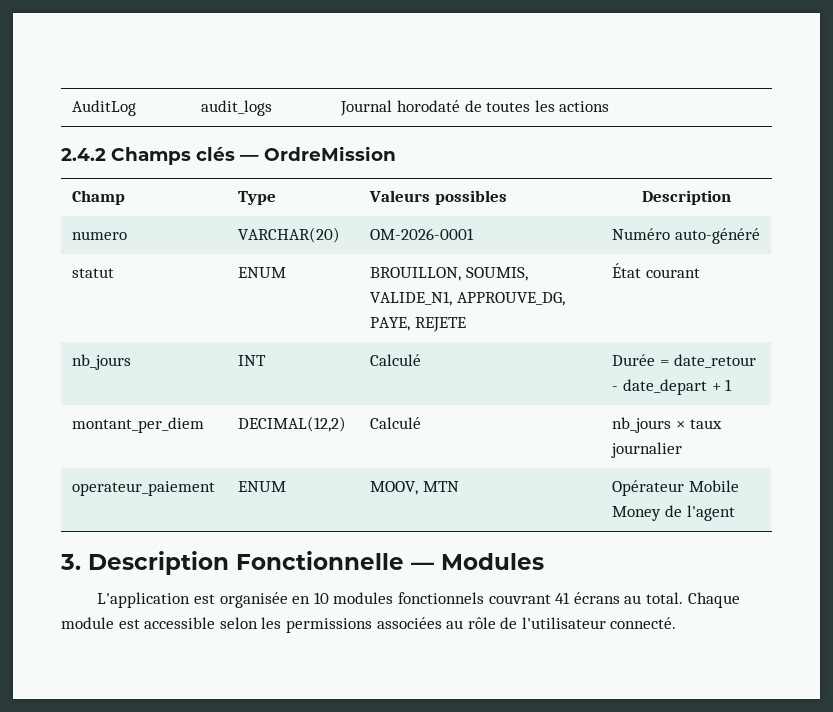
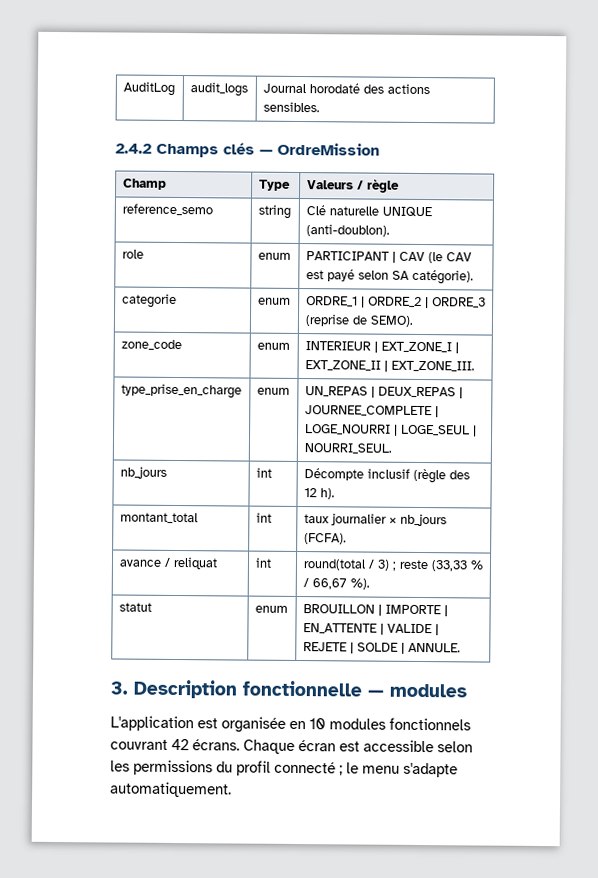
[464,100,555,112] de toutes les -> [362,84,384,94] des
(610, 106) none -> [262,101,320,113] sensibles.
[435,190,508,205] [642,190,731,205] [72,231,128,240] [238,227,341,243] [370,228,475,240] [612,228,761,244] [72,268,115,278] [238,267,287,278] [370,267,529,281] [370,291,566,306] [370,317,467,332] [612,263,701,278] [72,354,132,370] [238,355,267,366] [370,354,422,366] [612,354,756,368] [612,379,733,395] [72,417,205,433] [238,416,347,432] [370,417,422,429] [612,417,722,433] [611,442,683,458] [72,481,216,496] [238,481,287,492] [370,481,460,495] [612,480,740,496] [612,505,735,521] possibles | Description // numero | VARCHAR(20) | OM-2026-0001 | Numéro auto-généré // statut | ENUM | BROUILLON, SOUMIS, VALIDE_N1, APPROUVE_DG, PAYE, REJETE | État courant // nb_jours | INT | Calculé | Durée = date_retour - date_depart + 1 // montant_per_diem | DECIMAL(12,2) | Calculé | nb_jours × taux journalier // operateur_paiement | ENUM | MOOV, MTN | Opérateur Mobile Money de l'agent -> [356,179,400,193] [121,203,213,217] [257,204,291,219] [305,205,432,218] [305,224,390,237] [121,249,144,259] [257,252,291,260] [305,251,472,264] [305,269,474,285] [121,293,177,308] [257,297,291,305] [305,296,486,309] [304,314,414,327] [120,339,182,352] [256,342,290,350] [304,341,459,354] [304,360,475,373] [120,383,242,399] [256,387,290,395] [304,386,463,399] [304,405,439,418] [304,424,477,437] [303,443,392,455] [119,466,167,479] [255,467,272,478] [303,468,470,484] [303,488,335,500] [119,512,198,525] [255,512,272,523] [303,513,447,527] [303,533,347,545] [118,556,218,570] [254,557,272,568] [302,559,484,572] [302,578,370,590] [118,602,152,612] [254,605,288,613] [302,604,448,617] [302,623,439,636] [302,642,461,654] / règle // reference_semo | string | Clé naturelle UNIQUE (anti-doublon). // role | enum | PARTICIPANT | CAV (le CAV est payé selon SA catégorie). // categorie | enum | ORDRE_1 | ORDRE_2 | ORDRE_3 (reprise de SEMO). // zone_code | enum | INTERIEUR | EXT_ZONE_I | EXT_ZONE_II | EXT_ZONE_III. // type_prise_en_charge | enum | UN_REPAS | DEUX_REPAS | JOURNEE_COMPLETE | LOGE_NOURRI | LOGE_SEUL | NOURRI_SEUL. // nb_jours | int | Décompte inclusif (règle des 12 h). // montant_total | int | taux journalier × nb_jours (FCFA). // avance / reliquat | int | round(total / 3) ; reste (33,33 % / 66,67 %). // statut | enum | BROUILLON | IMPORTE | EN_ATTENTE | VALIDE | REJETE | SOLDE | ANNULE.
[236,551,544,570] Fonctionnelle — Modules -> [242,680,467,698] fonctionnelle — modules
[555,592,740,608] [61,617,114,629] 41 écrans au total. Chaque module -> [171,738,336,754] 42 écrans. Chaque écran
[376,617,677,629] associées au rôle de l'utilisateur connecté. -> [216,760,458,778] [110,781,232,798] du profil connecté ; le menu s'adapte automatiquement.

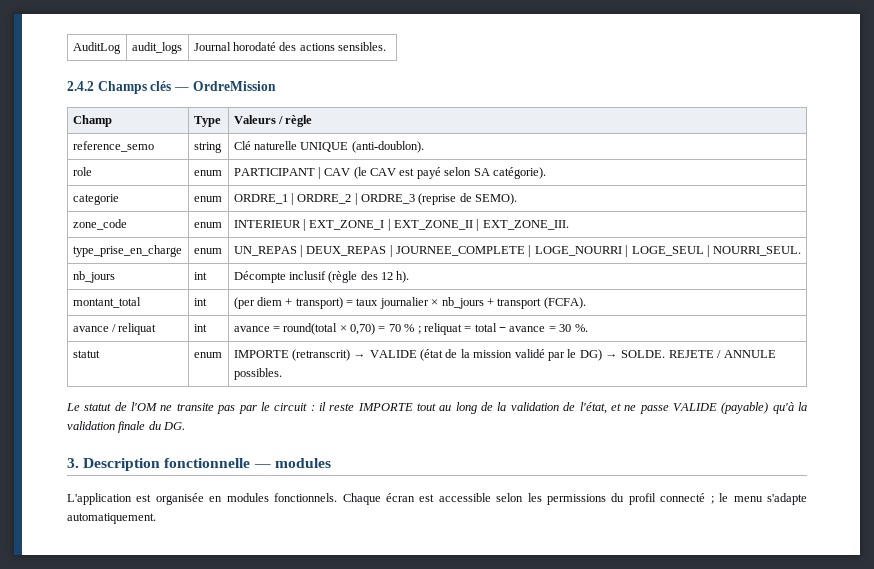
(272, 517) none -> [233,297,354,309] (per diem + transport) =
(447, 520) none -> [486,298,542,309] + transport
[302,559,484,572] [302,578,370,590] [118,602,152,612] [254,605,288,613] [302,604,448,617] [302,623,439,636] [302,642,461,654] round(total / 3) ; reste (33,33 % / 66,67 %). // statut | enum | BROUILLON | IMPORTE | EN_ATTENTE | VALIDE | REJETE | SOLDE | ANNULE. -> [233,323,588,335] [72,350,100,358] [193,352,222,358] [233,349,776,361] [233,368,282,380] [66,402,807,414] [67,421,186,433] avance = round(total × 0,70) = 70 % ; reliquat = total − avance = 30 %. // statut | enum | IMPORTE (retranscrit) → VALIDE (état de la mission validé par le DG) → SOLDE. REJETE / ANNULE possibles. // Le statut de l'OM ne transite pas par le circuit : il reste IMPORTE tout au long de la validation de l'état, et ne passe VALIDE (payable) qu'à la validation finale du DG.
[309,717,471,731] [110,738,240,751] 10 modules fonctionnels couvrant 42 écrans. -> [226,493,338,502] modules fonctionnels.

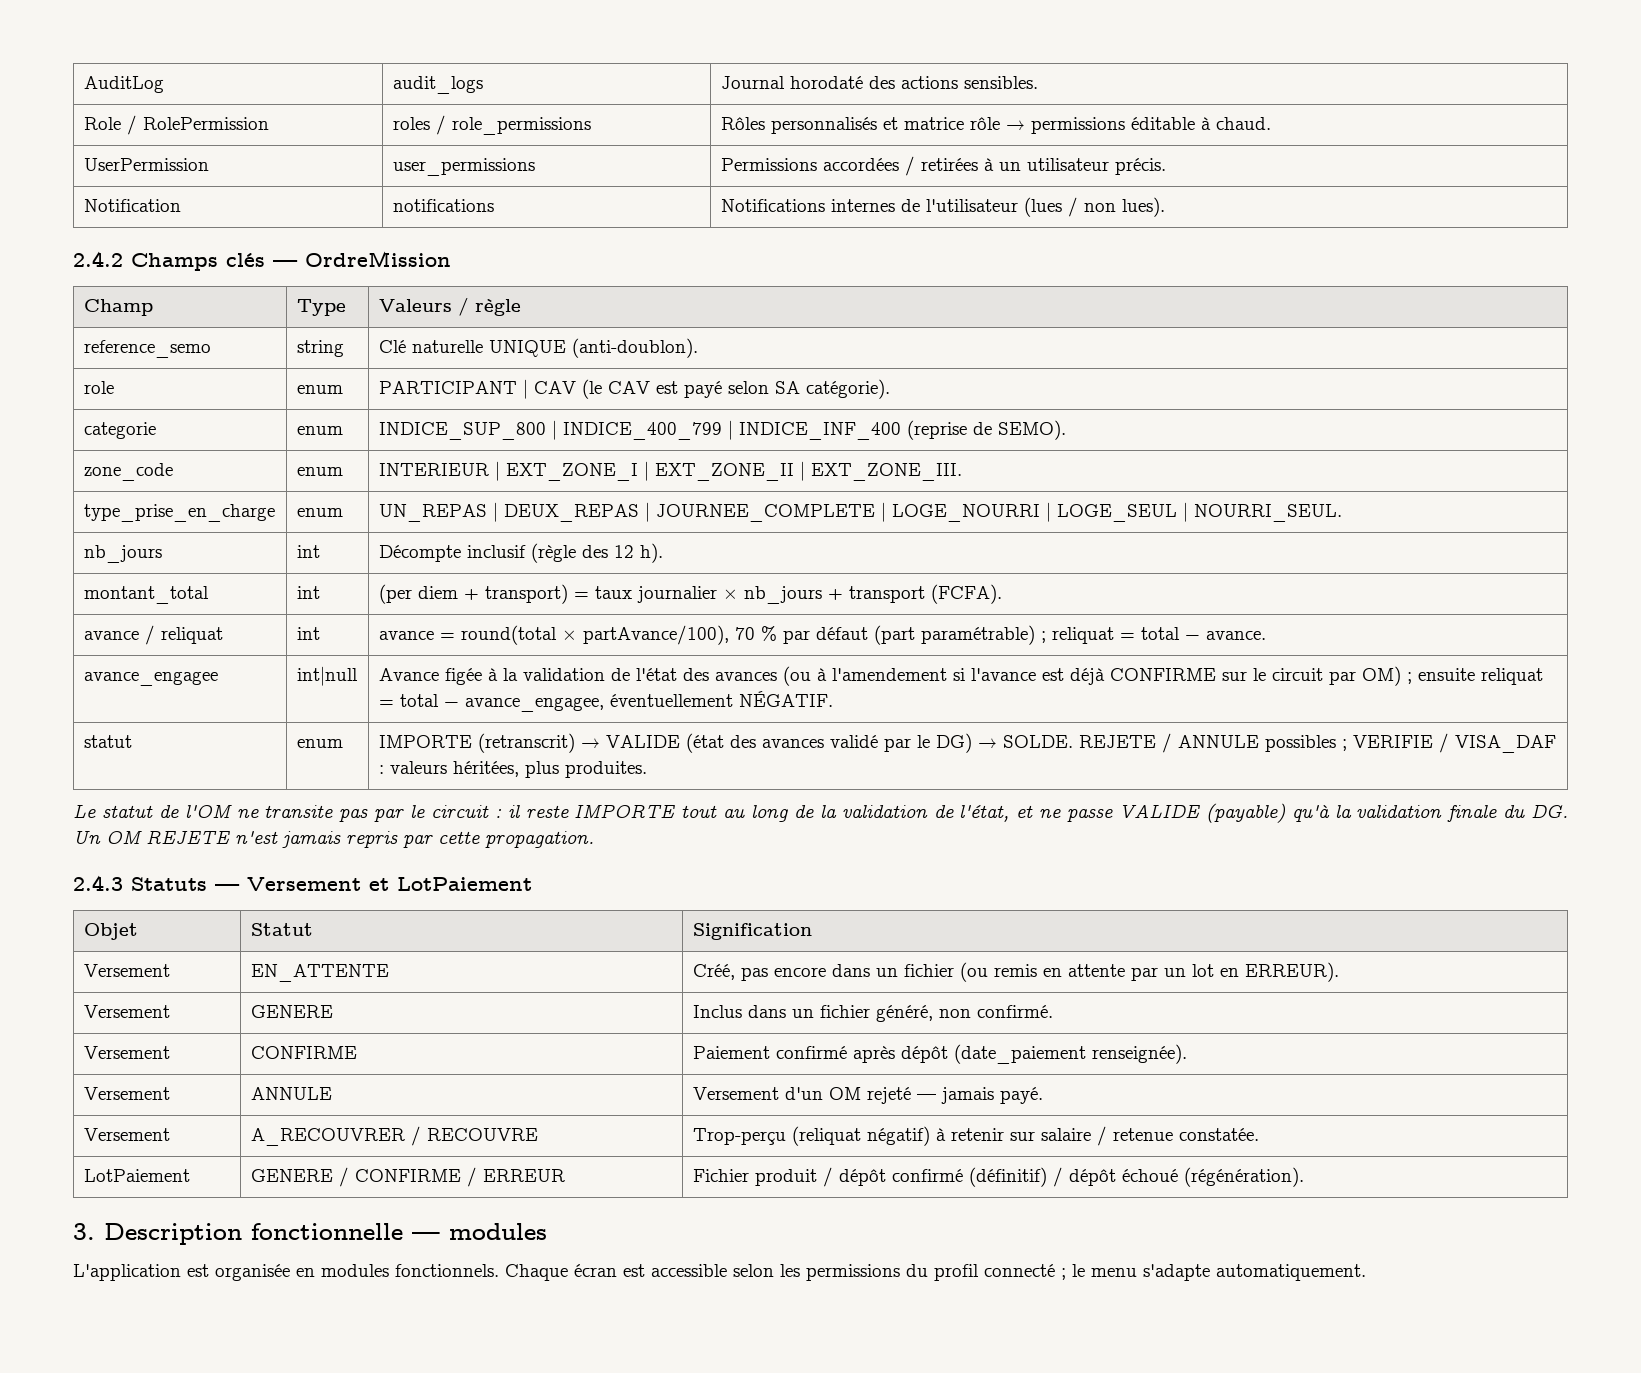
(387, 46) none -> [83,115,269,135] [392,115,591,135] [720,117,1271,134] [83,158,209,171] [392,158,535,176] [720,156,1166,176] [83,199,181,212] [392,199,494,212] [720,197,1165,217] // Role / RolePermission | roles / role_permissions | Rôles personnalisés et matrice rôle → permissions éditable à chaud. // UserPermission | user_permissions | Permissions accordées / retirées à un utilisateur précis. // Notification | notifications | Notifications internes de l'utilisateur (lues / non lues).
[233,193,416,205] ORDRE_1 | ORDRE_2 | ORDRE_3 -> [378,420,901,440] INDICE_SUP_800 | INDICE_400_799 | INDICE_INF_400
[350,323,415,335] 0,70) = 70 % -> [582,625,1035,645] partAvance/100), 70 % par défaut (part paramétrable)
[509,324,588,332] avance = 30 %. -> [1205,631,1266,640] [83,671,218,686] [296,666,358,686] [378,666,1543,686] [378,691,833,712] avance. // avance_engagee | int|null | Avance figée à la validation de l'état des avances (ou à l'amendement si l'avance est déjà CONFIRME sur le circuit par OM) ; ensuite reliquat = total − avance_engagee, éventuellement NÉGATIF.
[445,349,513,358] de la mission -> [729,735,824,748] des avances
[233,368,282,380] possibles. -> [1264,733,1556,753] [378,761,647,778] possibles ; VERIFIE / VISA_DAF : valeurs héritées, plus produites.
(186, 426) none -> [73,830,594,848] [73,875,532,891] [83,923,138,940] [250,923,313,936] [692,923,812,940] [83,964,170,977] [250,964,389,982] [692,962,1339,982] [83,1005,170,1018] [250,1005,333,1018] [692,1005,1053,1022] [83,1046,170,1059] [250,1046,357,1059] [692,1044,1187,1064] [83,1087,170,1100] [250,1087,332,1100] [692,1087,1043,1104] [83,1128,170,1141] [250,1126,538,1146] [692,1126,1259,1146] [83,1169,190,1182] [250,1167,565,1187] [692,1167,1304,1187] Un OM REJETE n'est jamais repris par cette propagation. // 2.4.3 Statuts — Versement et LotPaiement // Objet | Statut | Signification // Versement | EN_ATTENTE | Créé, pas encore dans un fichier (ou remis en attente par un lot en ERREUR). // Versement | GENERE | Inclus dans un fichier généré, non confirmé. // Versement | CONFIRME | Paiement confirmé après dépôt (date_paiement renseignée). // Versement | ANNULE | Versement d'un OM rejeté — jamais payé. // Versement | A_RECOUVRER / RECOUVRE | Trop-perçu (reliquat négatif) à retenir sur salaire / retenue constatée. // LotPaiement | GENERE / CONFIRME / ERREUR | Fichier produit / dépôt confirmé (définitif) / dépôt échoué (régénération).

